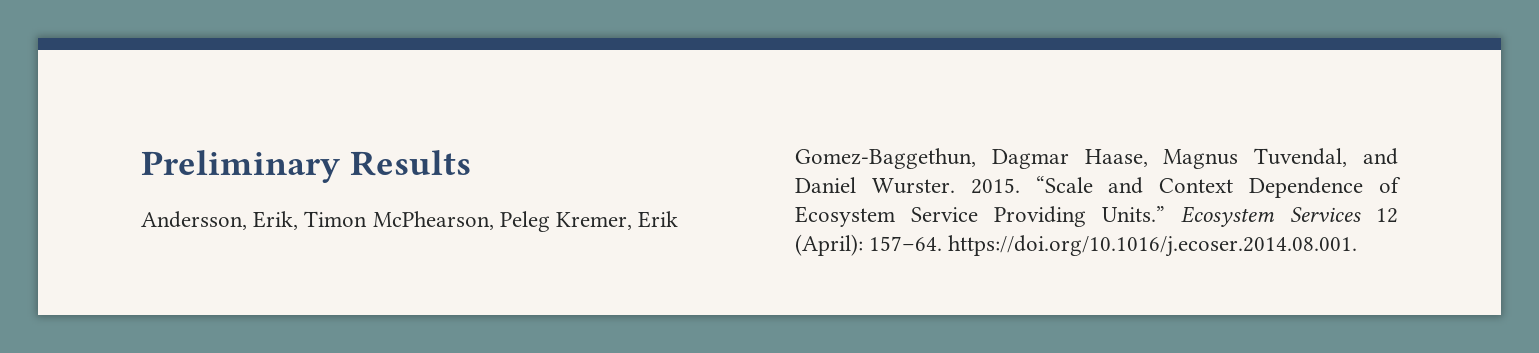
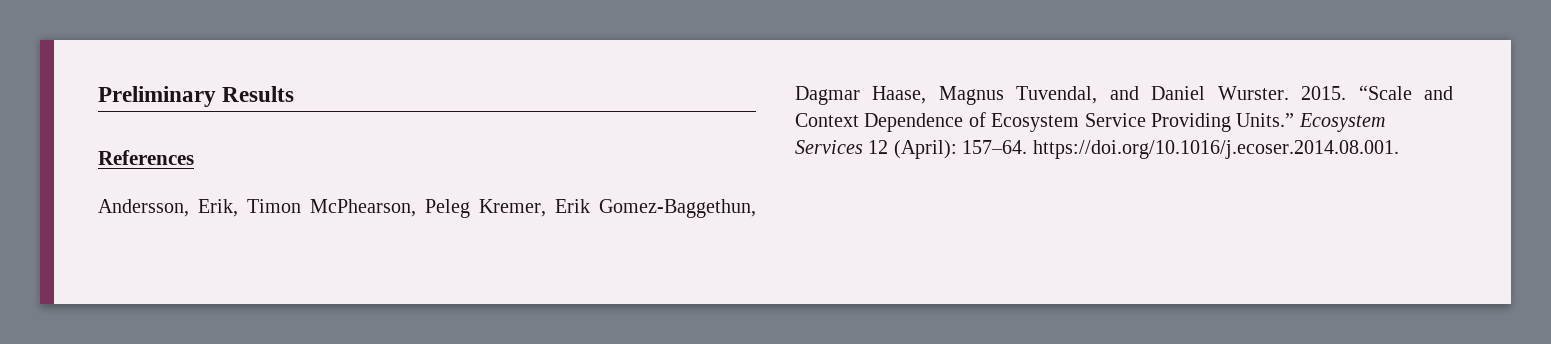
(471, 163) none -> [98,150,194,165] // References

